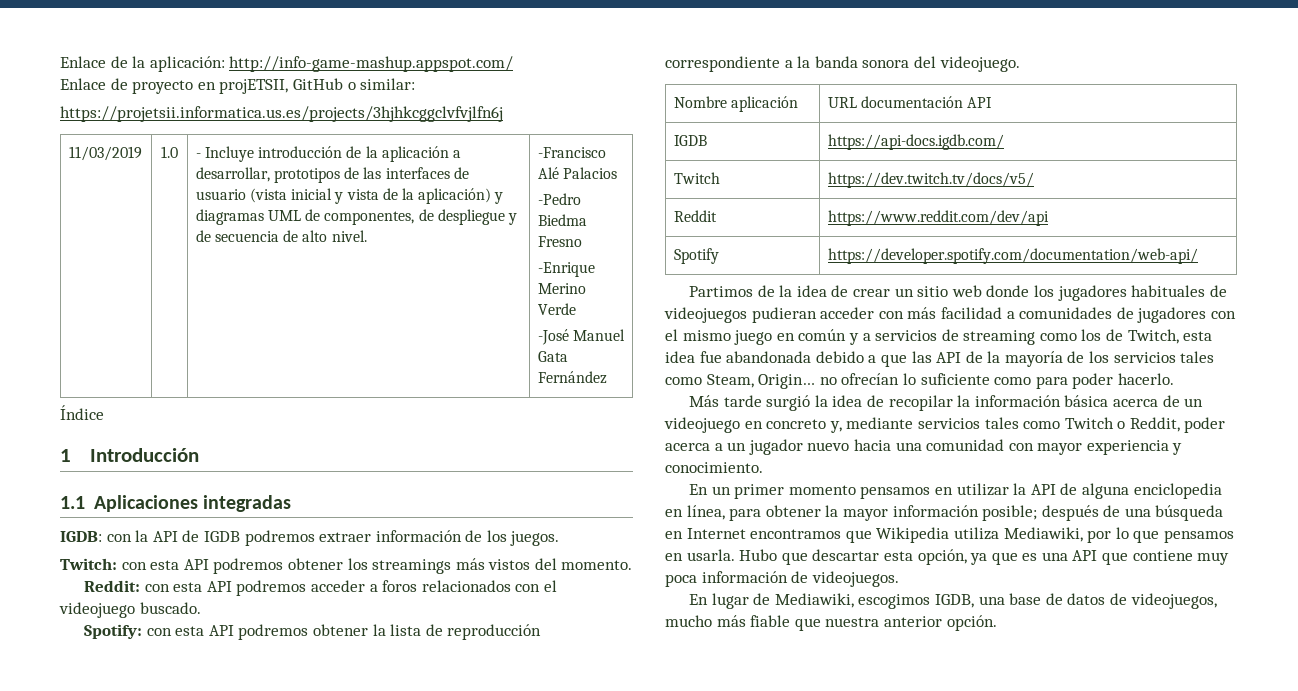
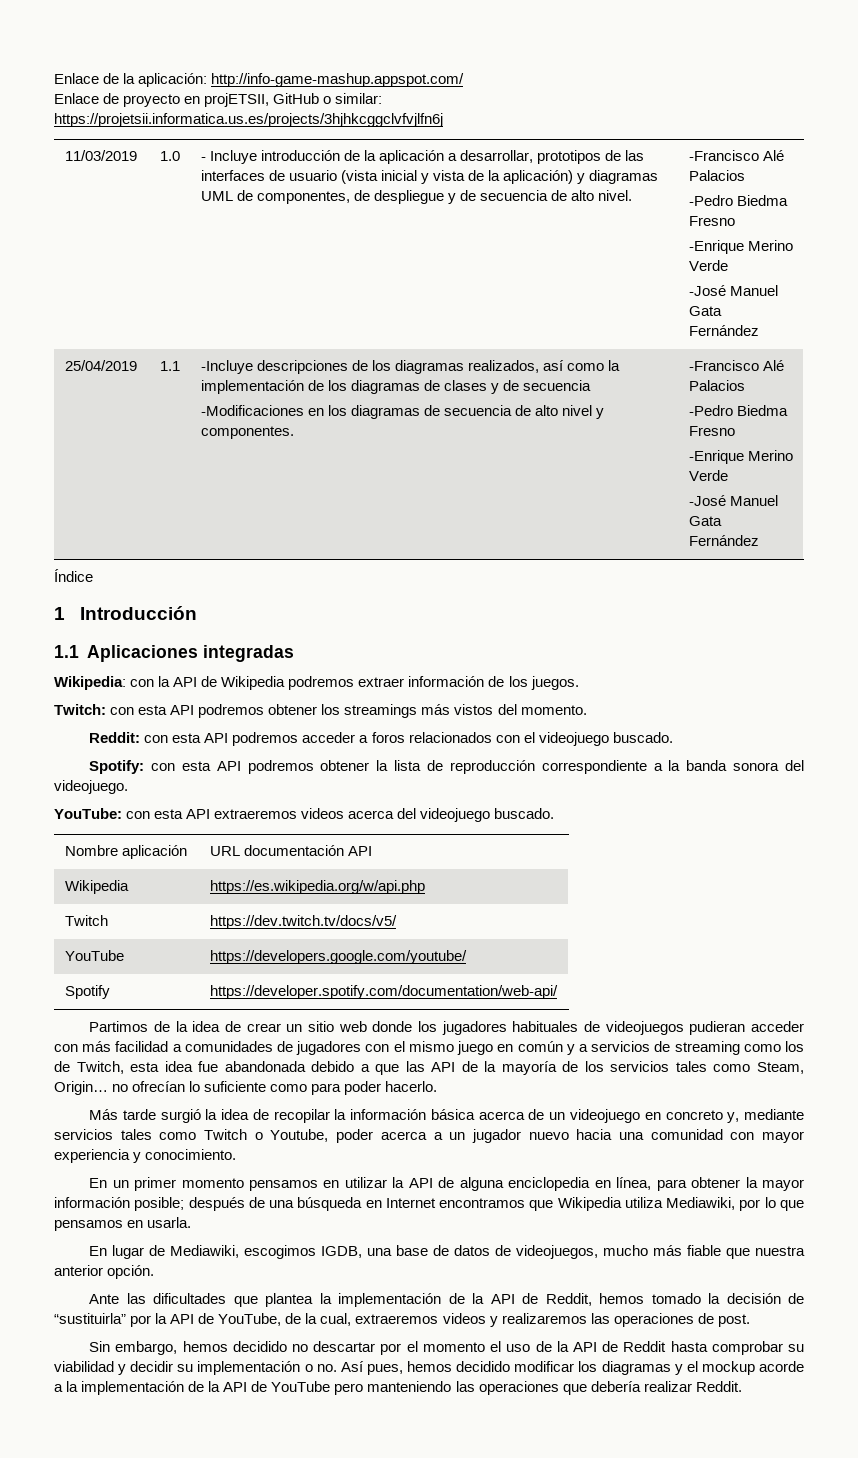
(607, 377) none -> [64,360,137,371] [159,361,180,371] [200,360,620,374] [200,380,591,394] [200,405,605,419] [200,426,294,439] [688,360,784,371] [688,380,745,391] [688,405,788,416] [688,426,735,436] [688,450,793,464] [688,470,728,481] [688,495,778,506] [688,516,722,526] [688,535,759,546] // 25/04/2019 | 1.1 | -Incluye descripciones de los diagramas realizados, así como la implementación de los diagramas de clases y de secuencia // -Modificaciones en los diagramas de secuencia de alto nivel y componentes. | -Francisco Alé Palacios // -Pedro Biedma Fresno // -Enrique Merino Verde // -José Manuel Gata Fernández
[60,531,102,542] IGDB: -> [54,676,126,690] Wikipedia:
[203,531,240,542] IGDB -> [221,676,286,690] Wikipedia
(1020, 64) none -> [54,808,555,822] // YouTube: con esta API extraeremos videos acerca del videojuego buscado.
[673,135,707,146] [827,134,1004,150] IGDB | https://api-docs.igdb.com/ -> [64,880,129,894] [209,880,425,894] Wikipedia | https://es.wikipedia.org/w/api.php
[673,210,717,222] [827,210,1049,226] Reddit | https://www.reddit.com/dev/api -> [64,950,124,961] [209,950,467,964] YouTube | https://developers.google.com/youtube/
[1129,417,1180,432] Reddit, -> [270,1129,329,1142] Youtube,
[739,549,1230,565] [665,571,899,587] Hubo que descartar esta opción, ya que es una API que contiene muy poca información de videojuegos. -> (192, 1222) none
(997, 623) none -> [89,1293,804,1307] [54,1313,750,1327] [89,1341,804,1355] [54,1361,805,1375] [54,1381,742,1395] // Ante las dificultades que plantea la implementación de la API de Reddit, hemos tomado la decisión de “sustituirla” por la API de YouTube, de la cual, extraeremos videos y realizaremos las operaciones de post. // Sin embargo, hemos decidido no descartar por el momento el uso de la API de Reddit hasta comprobar su viabilidad y decidir su implementación o no. Así pues, hemos decidido modificar los diagramas y el mockup acorde a la implementación de la API de YouTube pero manteniendo las operaciones que debería realizar Reddit.

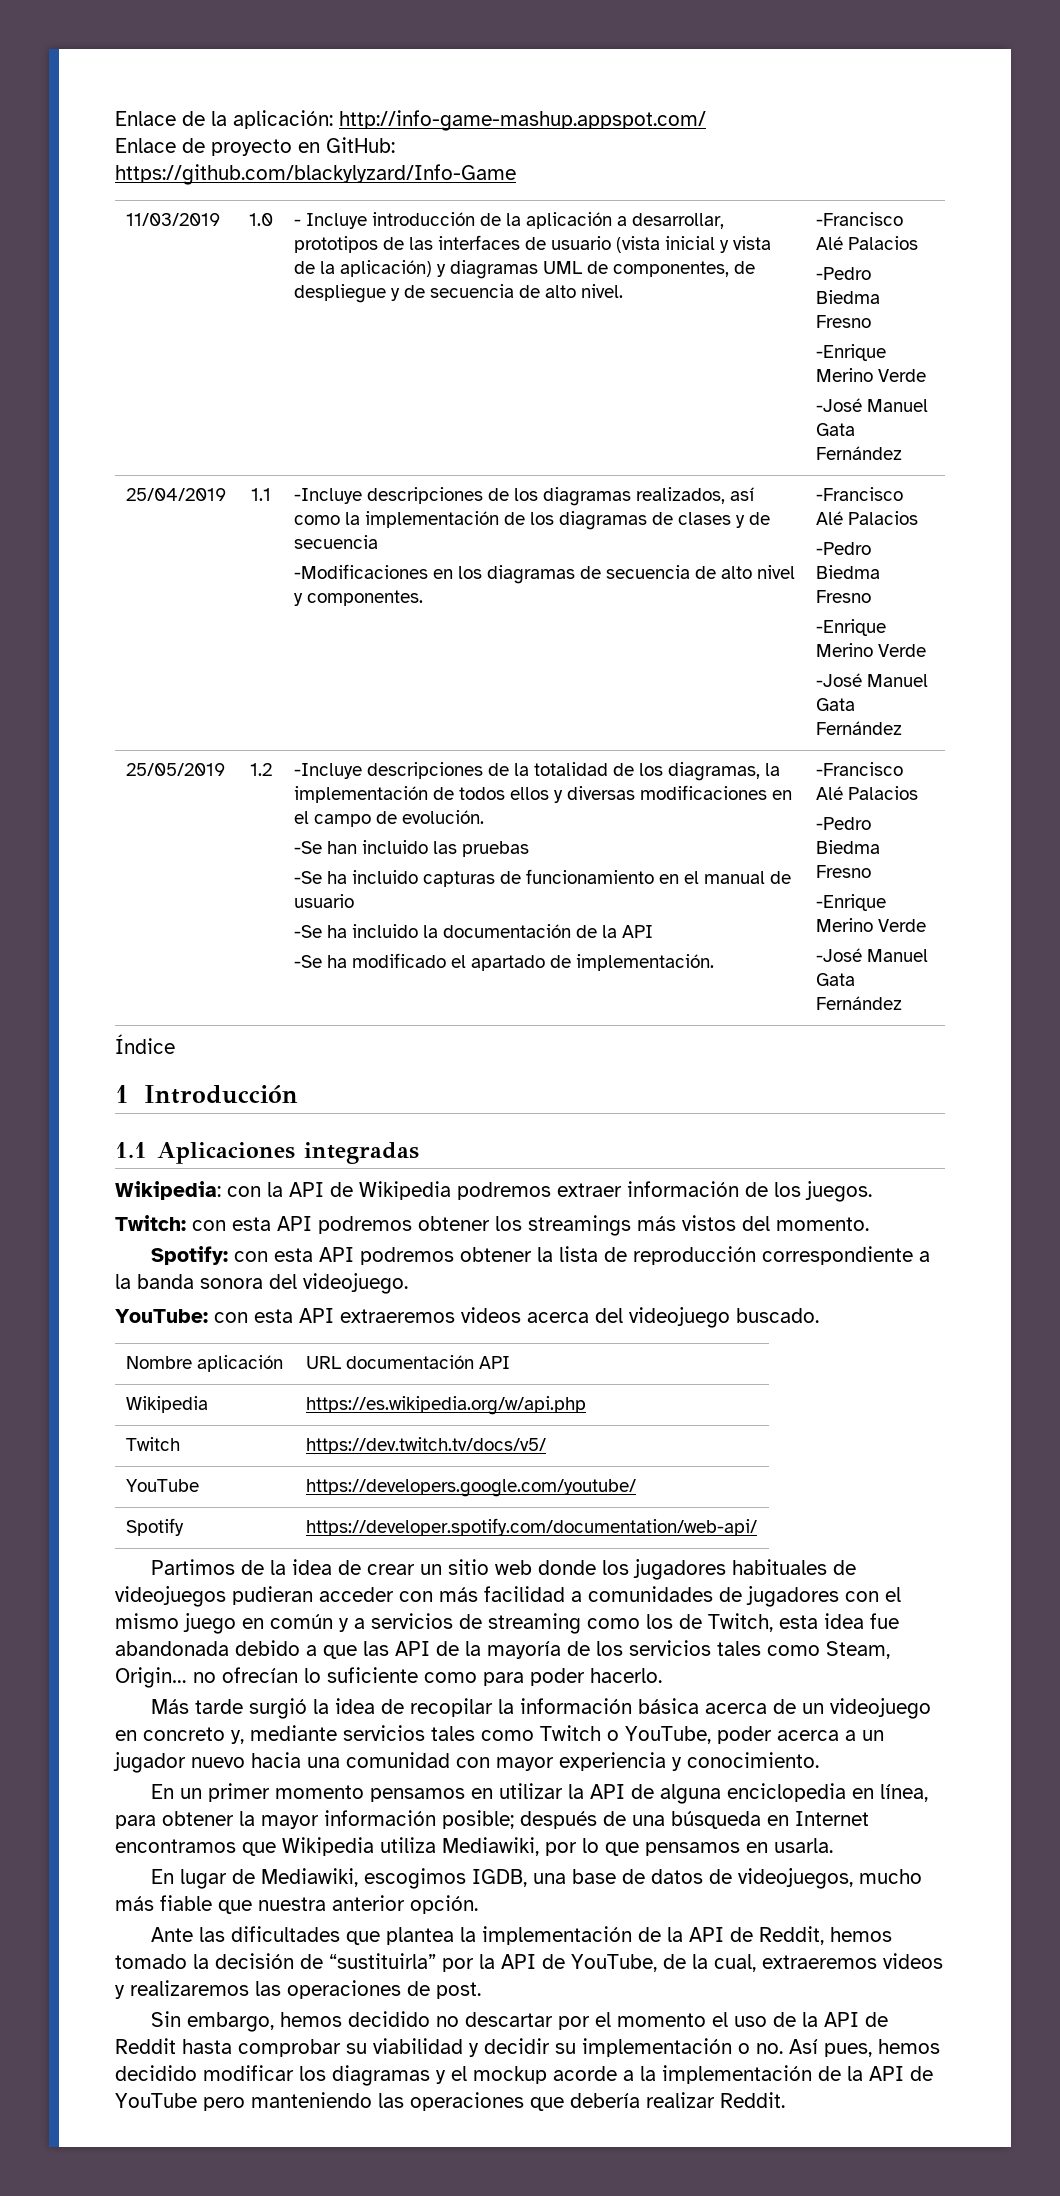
[204,93,383,107] [54,113,443,127] projETSII, GitHub o similar: // https://projetsii.informatica.us.es/projects/3hjhkcggclvfvjlfn6j -> [326,137,395,153] [115,164,516,185] GitHub: // https://github.com/blackylyzard/Info-Game
(759, 540) none -> [125,763,225,776] [249,763,272,776] [293,762,780,781] [293,785,792,803] [293,810,484,827] [293,840,529,857] [293,869,791,887] [293,894,354,908] [293,924,653,938] [293,953,714,971] [815,762,903,776] [815,786,918,800] [815,817,871,830] [815,840,880,854] [815,865,871,878] [815,894,886,911] [815,918,926,932] [815,948,928,962] [815,973,855,986] [815,996,902,1010] // 25/05/2019 | 1.2 | -Incluye descripciones de la totalidad de los diagramas, la implementación de todos ellos y diversas modificaciones en el campo de evolución. // -Se han incluido las pruebas // -Se ha incluido capturas de funcionamiento en el manual de usuario // -Se ha incluido la documentación de la API // -Se ha modificado el apartado de implementación. | -Francisco Alé Palacios // -Pedro Biedma Fresno // -Enrique Merino Verde // -José Manuel Gata Fernández
[89,732,673,746] // Reddit: con esta API podremos acceder a foros relacionados con el videojuego buscado. -> (869, 1224) none
[270,1129,329,1142] Youtube, -> [625,1726,711,1744] YouTube,

